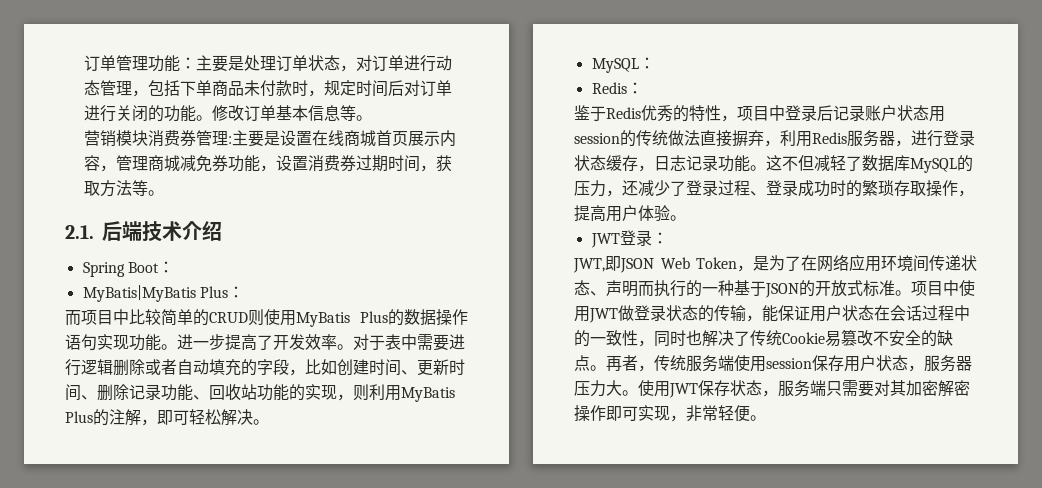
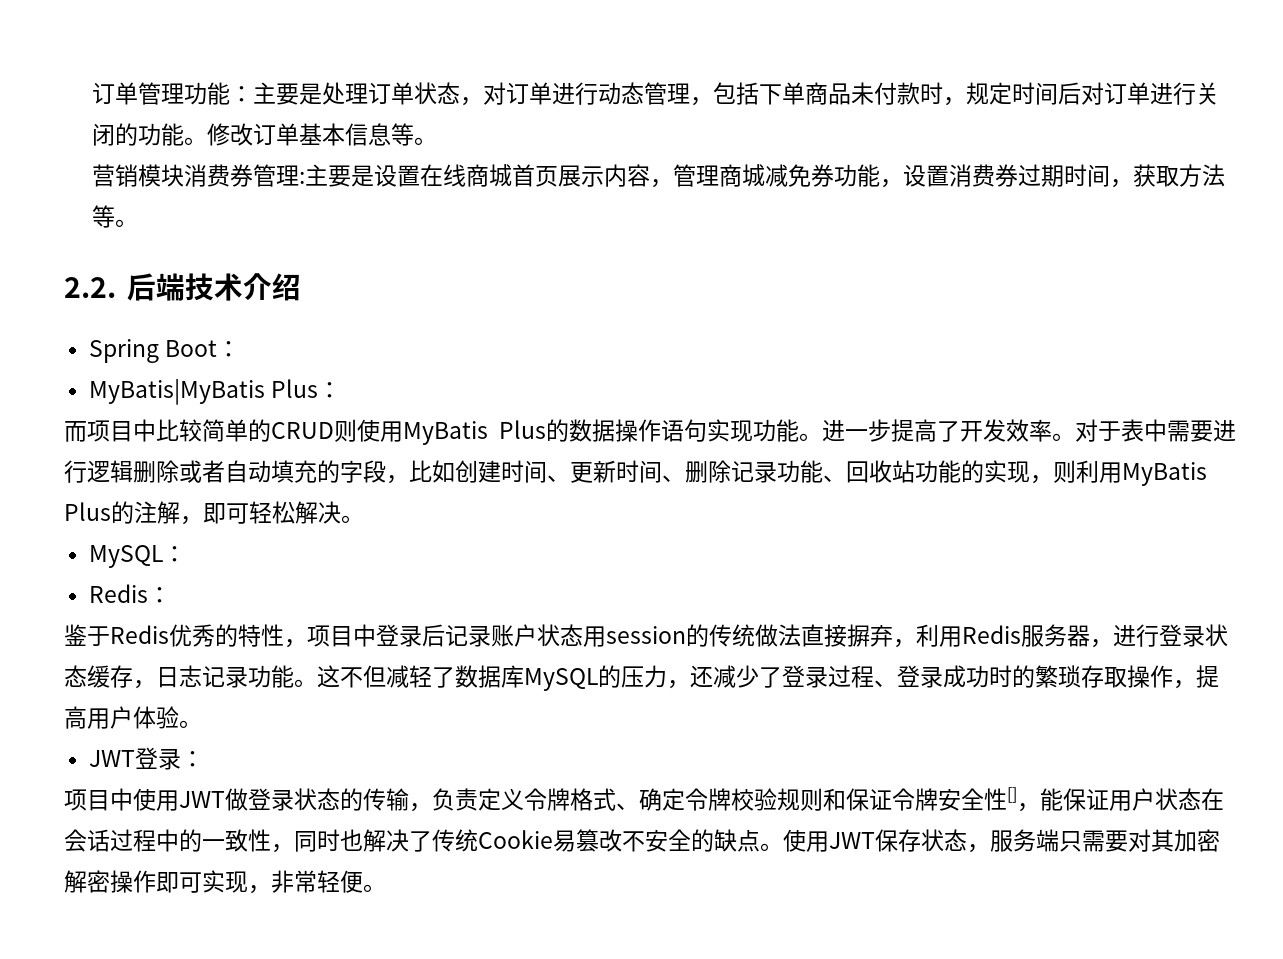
[65,225,94,239] 2.1. -> [64,277,116,298] 2.2.
[573,254,977,273] [574,280,911,298] JWT,即JSON Web Token，是为了在网络应用环境间传递状态、声明而执行的一种基于JSON的开放式标准。 -> (205, 759) none
(762, 318) none -> [432,787,1017,811] [1017,803,1040,812] 负责定义令牌格式、确定令牌校验规则和保证令牌安全性[]，
[606,355,972,372] [574,380,638,397] 再者，传统服务端使用session保存用户状态，服务器压力大。 -> (783, 847) none

